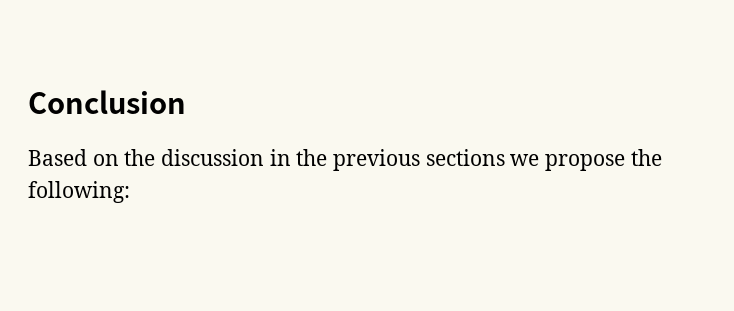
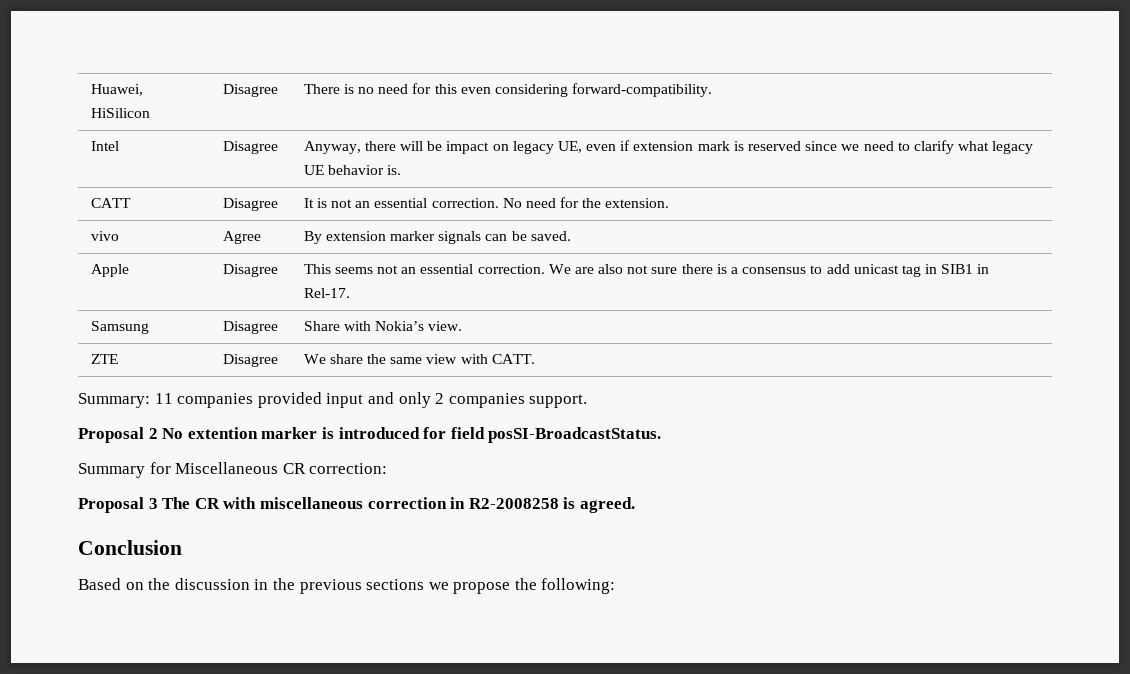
(28, 102) none -> [90,84,143,96] [90,108,150,118] [222,84,278,97] [303,83,713,97] [90,141,119,151] [222,141,278,154] [303,140,1034,154] [303,165,401,175] [90,198,131,208] [222,198,278,211] [303,197,670,208] [90,231,119,241] [222,231,261,244] [303,231,571,244] [90,264,129,277] [222,264,278,277] [303,264,990,277] [303,288,350,298] [90,321,149,334] [222,321,278,334] [303,321,463,331] [90,354,118,364] [222,354,278,367] [303,354,535,364] [78,392,588,408] [78,427,662,443] [78,462,388,478] [78,497,635,513] Huawei, HiSilicon | Disagree | There is no need for this even considering forward-compatibility. // Intel | Disagree | Anyway, there will be impact on legacy UE, even if extension mark is reserved since we need to clarify what legacy UE behavior is. // CATT | Disagree | It is not an essential correction. No need for the extension. // vivo | Agree | By extension marker signals can be saved. // Apple | Disagree | This seems not an essential correction. We are also not sure there is a consensus to add unicast tag in SIB1 in Rel-17. // Samsung | Disagree | Share with Nokia’s view. // ZTE | Disagree | We share the same view with CATT. // Summary: 11 companies provided input and only 2 companies support. // Proposal 2 No extention marker is introduced for field posSI-BroadcastStatus. // Summary for Miscellaneous CR correction: // Proposal 3 The CR with miscellaneous correction in R2-2008258 is agreed. //

